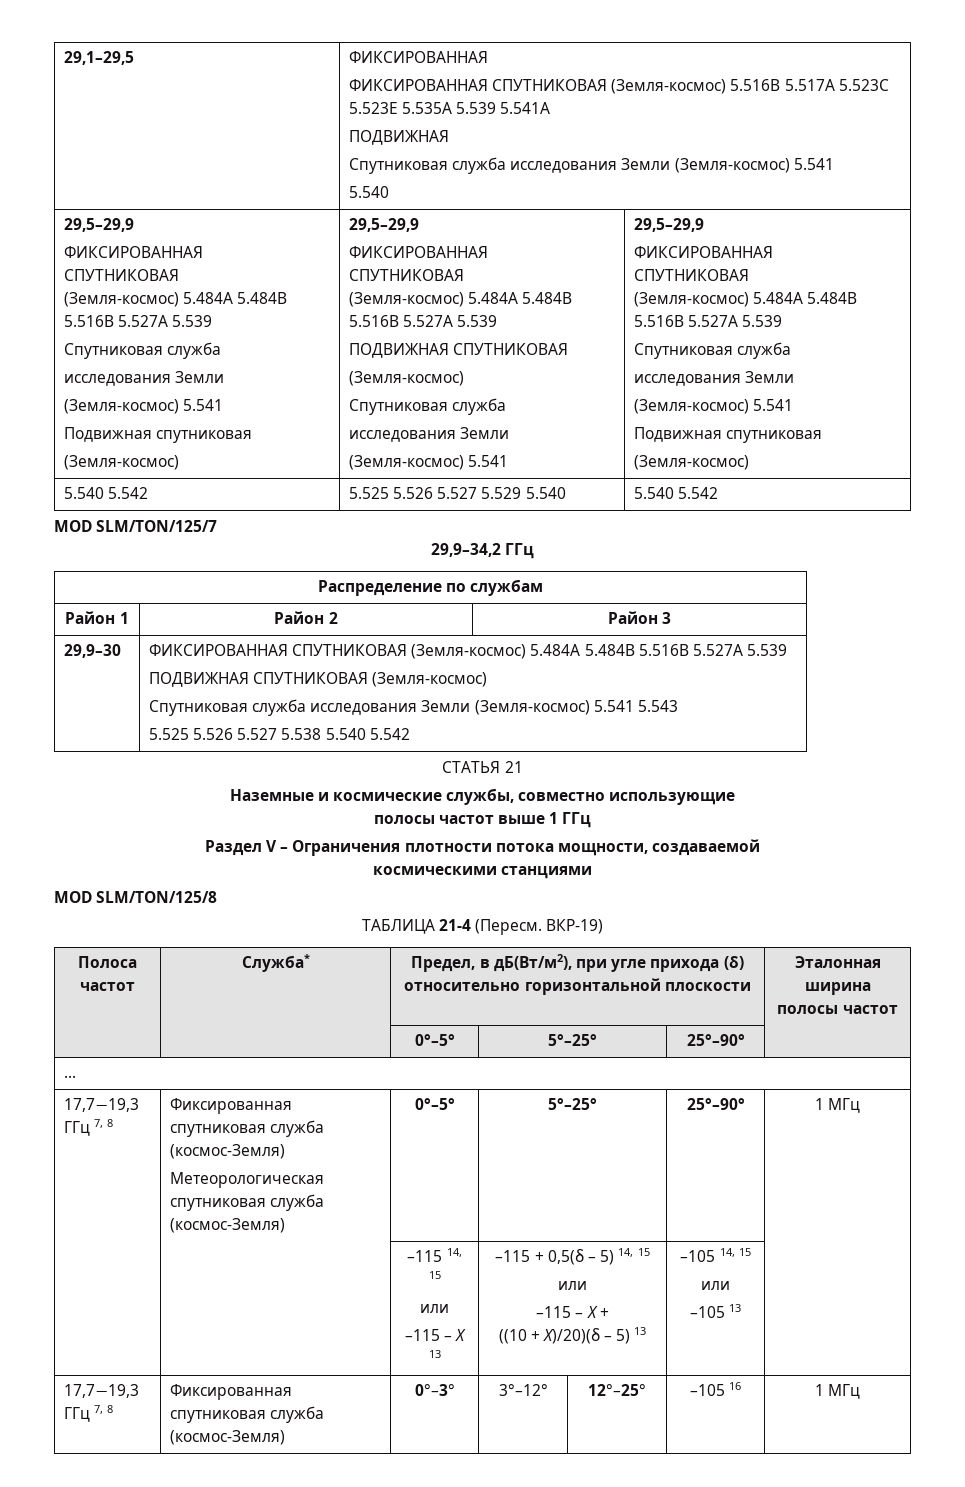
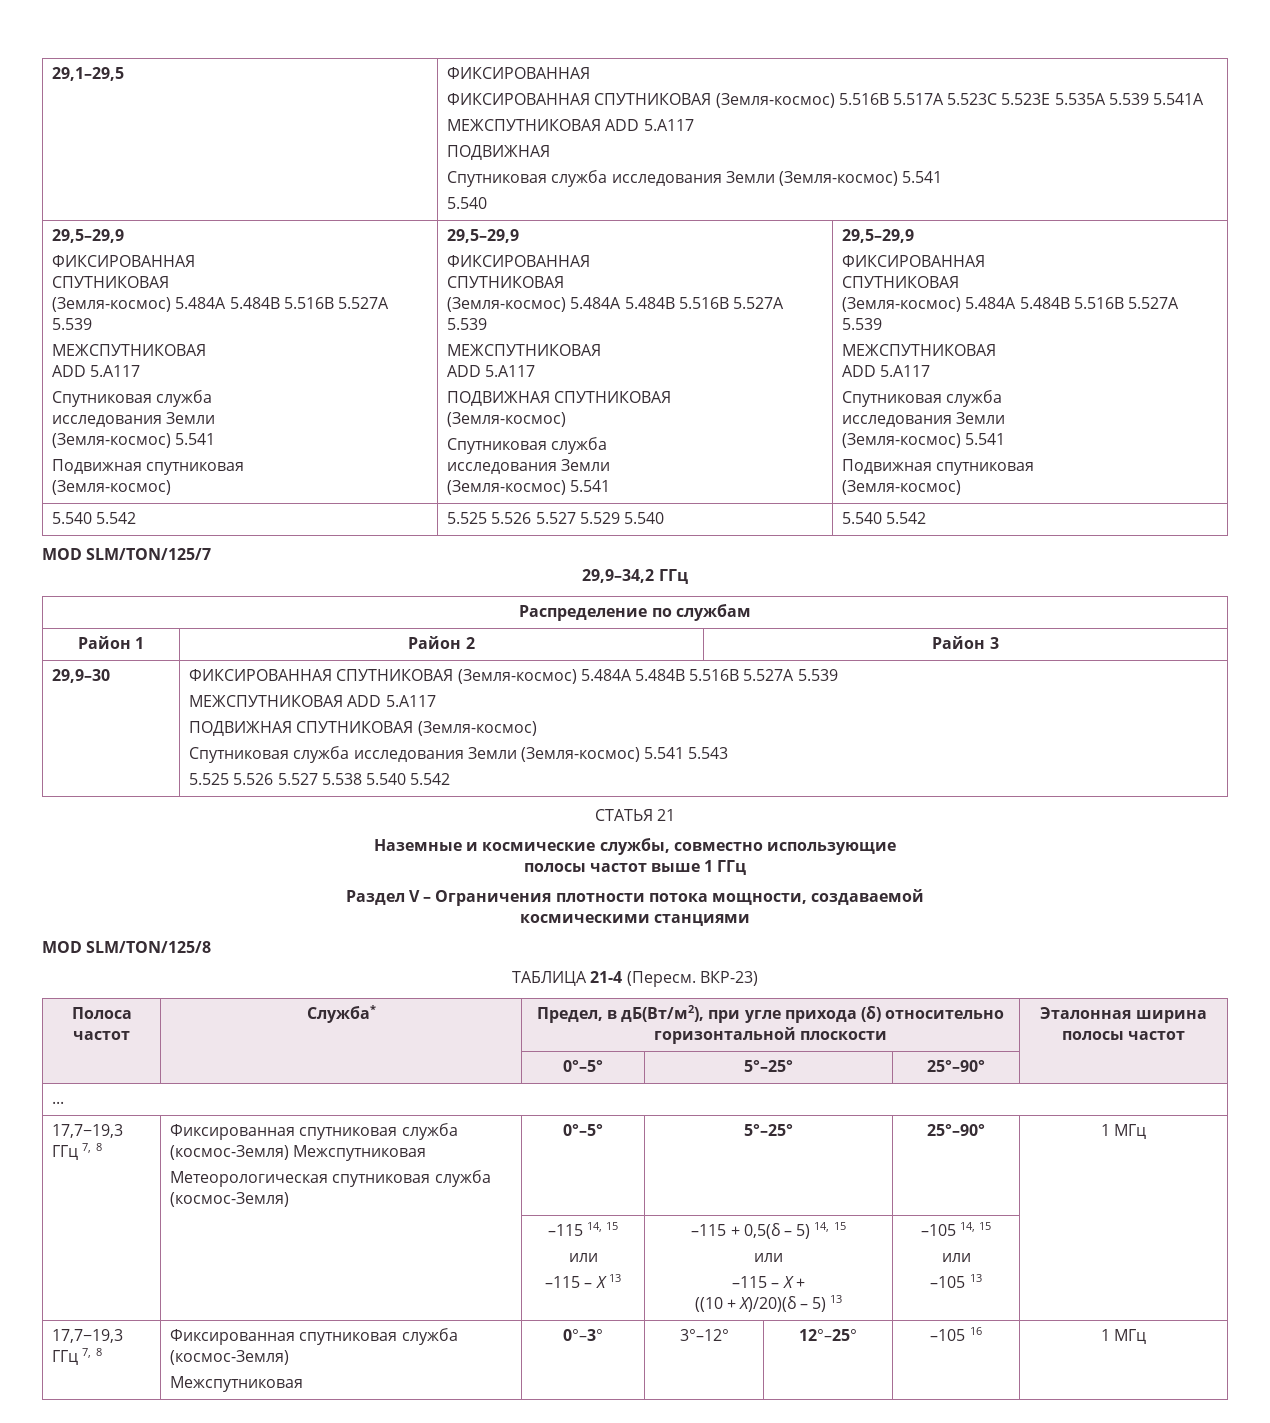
(551, 108) none -> [447,119,694,131] // МЕЖСПУТНИКОВАЯ ADD 5.A117
(213, 321) none -> [52,344,207,356] [52,365,141,377] // МЕЖСПУТНИКОВАЯ // ADD 5.A117
(498, 321) none -> [447,344,602,356] [447,365,536,377] // МЕЖСПУТНИКОВАЯ // ADD 5.A117
(783, 321) none -> [842,344,997,356] [842,365,931,377] // МЕЖСПУТНИКОВАЯ // ADD 5.A117
(788, 650) none -> [189,695,436,707] // МЕЖСПУТНИКОВАЯ ADD 5.A117
[546,919,604,934] ВКР-19) -> [699,971,758,986] ВКР-23)
(285, 1151) none -> [293,1145,427,1161] Межспутниковая
(285, 1437) none -> [170,1376,304,1392] // Межспутниковая

